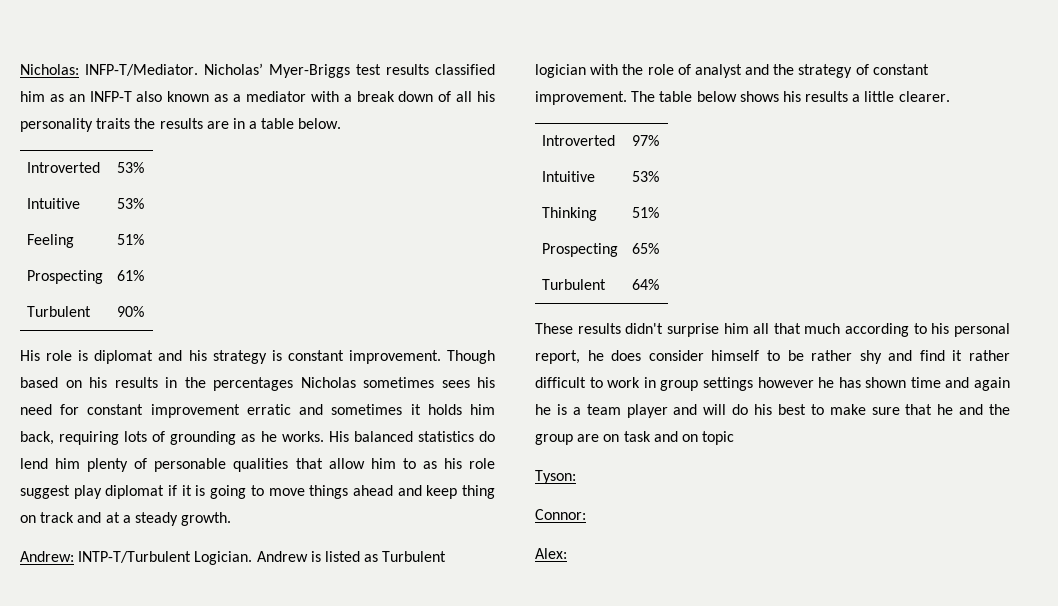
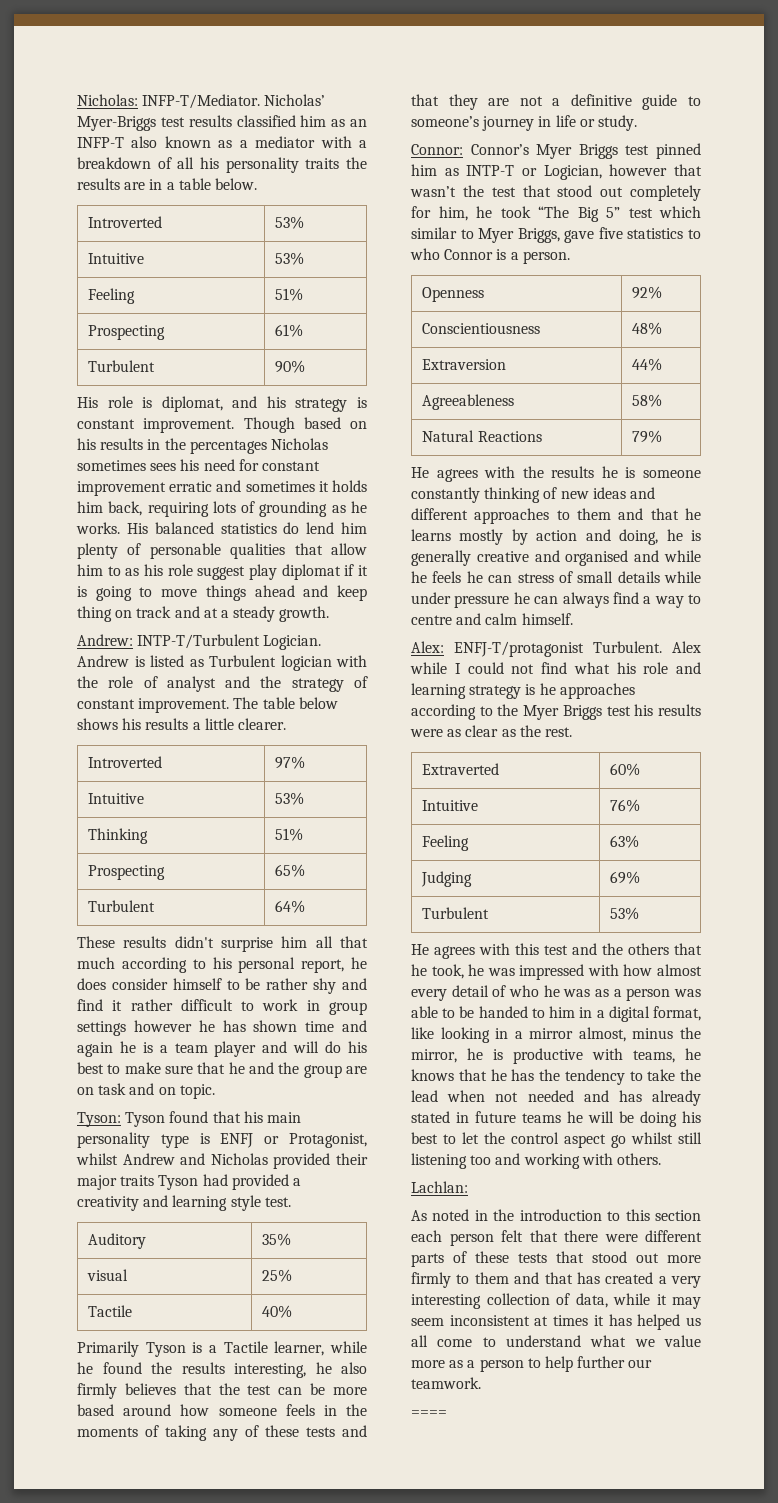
[356,91,434,102] break down -> [77,157,151,169] breakdown
[94,350,154,364] diplomat -> [161,396,223,412] diplomat,
[702,431,735,445] topic -> [179,1084,215,1099] topic.
[535,509,586,520] [535,548,567,559] // Connor: // Alex: -> [125,1111,301,1127] [77,1132,367,1148] [76,1153,368,1169] [77,1174,301,1190] [77,1195,291,1211] [88,1233,147,1249] [262,1233,292,1246] [87,1269,129,1281] [262,1269,293,1282] [88,1305,133,1317] [262,1305,293,1318] [77,1341,367,1357] [77,1362,367,1378] [77,1383,367,1399] [77,1404,367,1416] [77,1425,367,1441] [411,94,701,110] [411,115,637,131] [411,143,701,159] [411,164,702,180] [410,185,701,201] [411,206,701,222] [411,227,701,243] [410,248,570,264] [422,287,485,302] [632,286,663,299] [422,323,541,334] [632,322,663,335] [422,359,507,370] [632,358,663,371] [422,394,515,410] [632,394,663,407] [422,430,542,442] [632,430,663,443] [411,466,701,482] [411,487,655,503] [411,508,701,524] [411,529,701,545] [411,550,701,566] [411,571,701,583] [411,592,701,608] [411,613,573,625] [411,641,701,657] [410,662,701,674] [411,683,635,699] [411,704,701,720] [410,725,572,737] [422,763,500,775] [610,763,641,776] [422,800,479,811] [610,799,641,812] [422,835,470,851] [610,835,640,848] [421,871,473,887] [610,871,641,884] [422,907,490,919] [610,907,640,920] [411,943,702,959] [411,964,702,980] [411,985,701,1001] [411,1006,701,1022] [411,1027,701,1043] [411,1048,701,1064] [411,1069,701,1085] [411,1090,701,1106] [411,1111,701,1127] [411,1132,702,1148] [411,1153,661,1169] [411,1181,468,1193] [411,1209,701,1221] [411,1230,702,1246] [411,1251,701,1267] [411,1272,701,1288] [411,1293,701,1309] [411,1314,701,1330] [411,1335,701,1347] [411,1356,653,1372] [411,1377,481,1389] [411,1410,447,1417] Tyson found that his main personality type is ENFJ or Protagonist, whilst Andrew and Nicholas provided their major traits Tyson had provided a creativity and learning style test. // Auditory | 35% // visual | 25% // Tactile | 40% // Primarily Tyson is a Tactile learner, while he found the results interesting, he also firmly believes that the test can be more based around how someone feels in the moments of taking any of these tests and that they are not a definitive guide to someone’s journey in life or study. // Connor: Connor’s Myer Briggs test pinned him as INTP-T or Logician, however that wasn’t the test that stood out completely for him, he took “The Big 5” test which similar to Myer Briggs, gave five statistics to who Connor is a person. // Openness | 92% // Conscientiousness | 48% // Extraversion | 44% // Agreeableness | 58% // Natural Reactions | 79% // He agrees with the results he is someone constantly thinking of new ideas and different approaches to them and that he learns mostly by action and doing, he is generally creative and organised and while he feels he can stress of small details while under pressure he can always find a way to centre and calm himself. // Alex: ENFJ-T/protagonist Turbulent. Alex while I could not find what his role and learning strategy is he approaches according to the Myer Briggs test his results were as clear as the rest. // Extraverted | 60% // Intuitive | 76% // Feeling | 63% // Judging | 69% // Turbulent | 53% // He agrees with this test and the others that he took, he was impressed with how almost every detail of who he was as a person was able to be handed to him in a digital format, like looking in a mirror almost, minus the mirror, he is productive with teams, he knows that he has the tendency to take the lead when not needed and has already stated in future teams he will be doing his best to let the control aspect go whilst still listening too and working with others. // Lachlan: // As noted in the introduction to this section each person felt that there were different parts of these tests that stood out more firmly to them and that has created a very interesting collection of data, while it may seem inconsistent at times it has helped us all come to understand what we value more as a person to help further our teamwork. // ====

